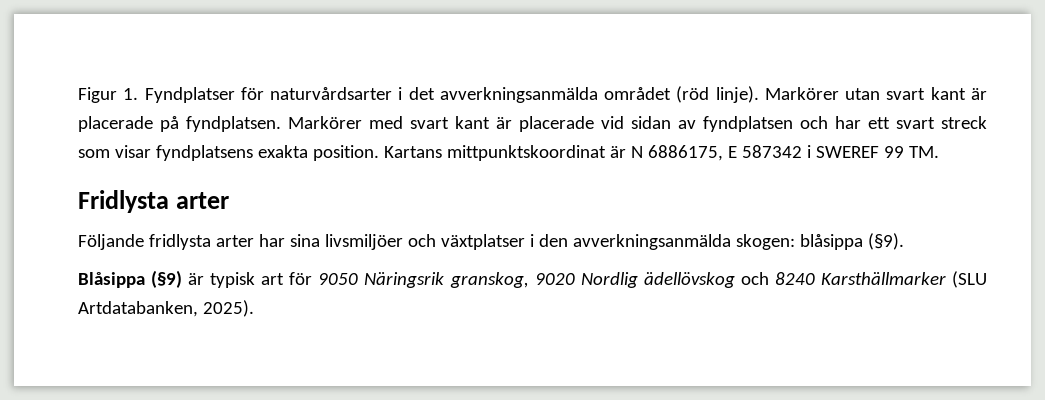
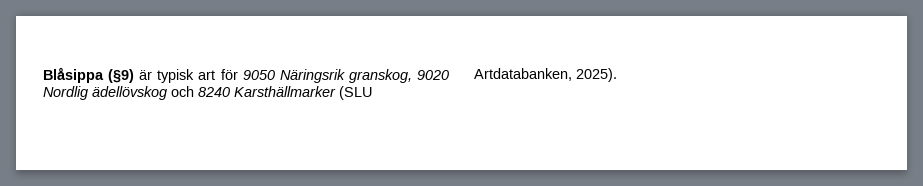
[78,86,987,103] [78,116,987,132] [78,145,939,161] [78,190,230,213] [78,233,904,250] Figur 1. Fyndplatser för naturvårdsarter i det avverkningsanmälda området (röd linje). Markörer utan svart kant är placerade på fyndplatsen. Markörer med svart kant är placerade vid sidan av fyndplatsen och har ett svart streck som visar fyndplatsens exakta position. Kartans mittpunktskoordinat är N 6886175, E 587342 i SWEREF 99 TM. // Fridlysta arter // Följande fridlysta arter har sina livsmiljöer och växtplatser i den avverkningsanmälda skogen: blåsippa (§9). // -> (43, 75) none

